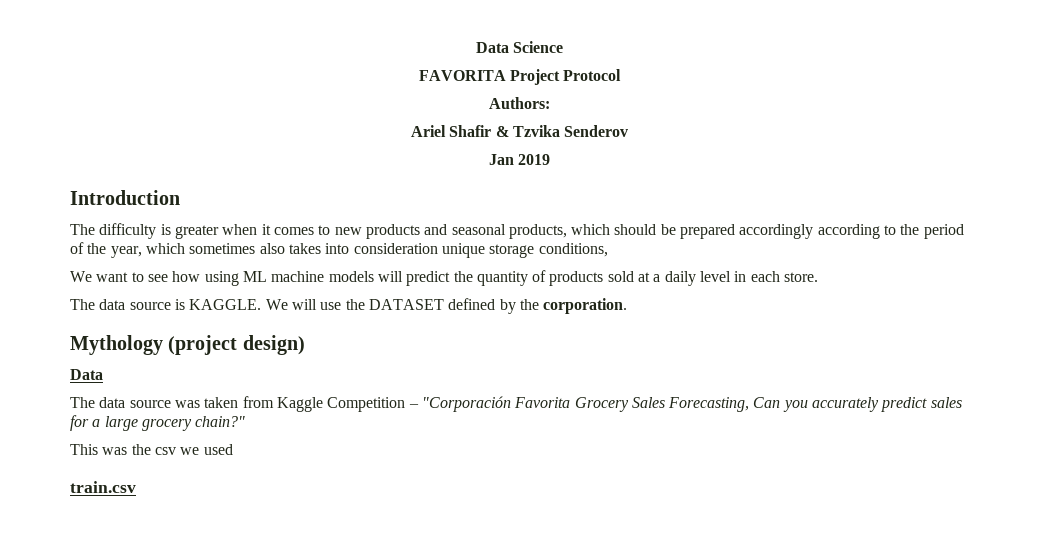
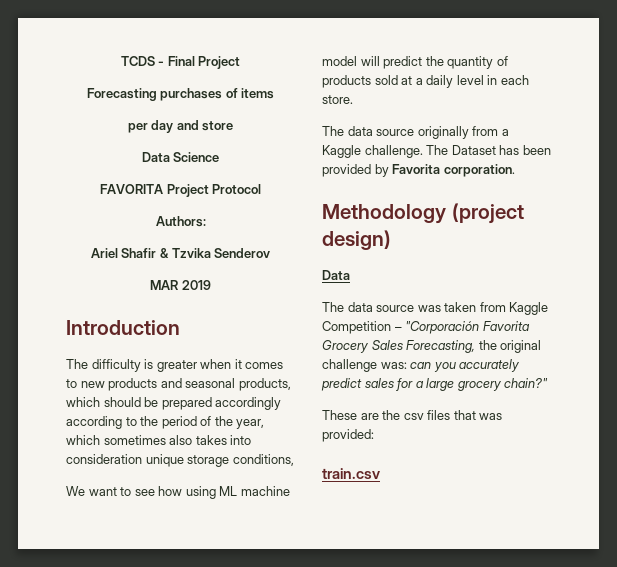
(475, 47) none -> [120,56,241,69] [86,88,275,101] [127,120,234,133] TCDS - Final Project // Forecasting purchases of items // per day and store //
[488,154,514,165] Jan -> [150,280,180,290] MAR
[328,271,374,282] models -> [322,56,357,66] model
[174,298,539,314] is KAGGLE. We will use the DATASET defined by the -> [417,126,509,139] [322,145,551,158] [322,164,441,177] originally from a Kaggle challenge. The Dataset has been provided by Favorita
[70,335,163,355] Mythology -> [322,204,446,224] Methodology
[753,397,781,408] Can -> [478,340,542,353] [322,359,432,372] the original challenge was: can
[70,444,233,455] This was the csv we used -> [322,410,503,420] [322,429,374,442] These are the csv files that was provided:

